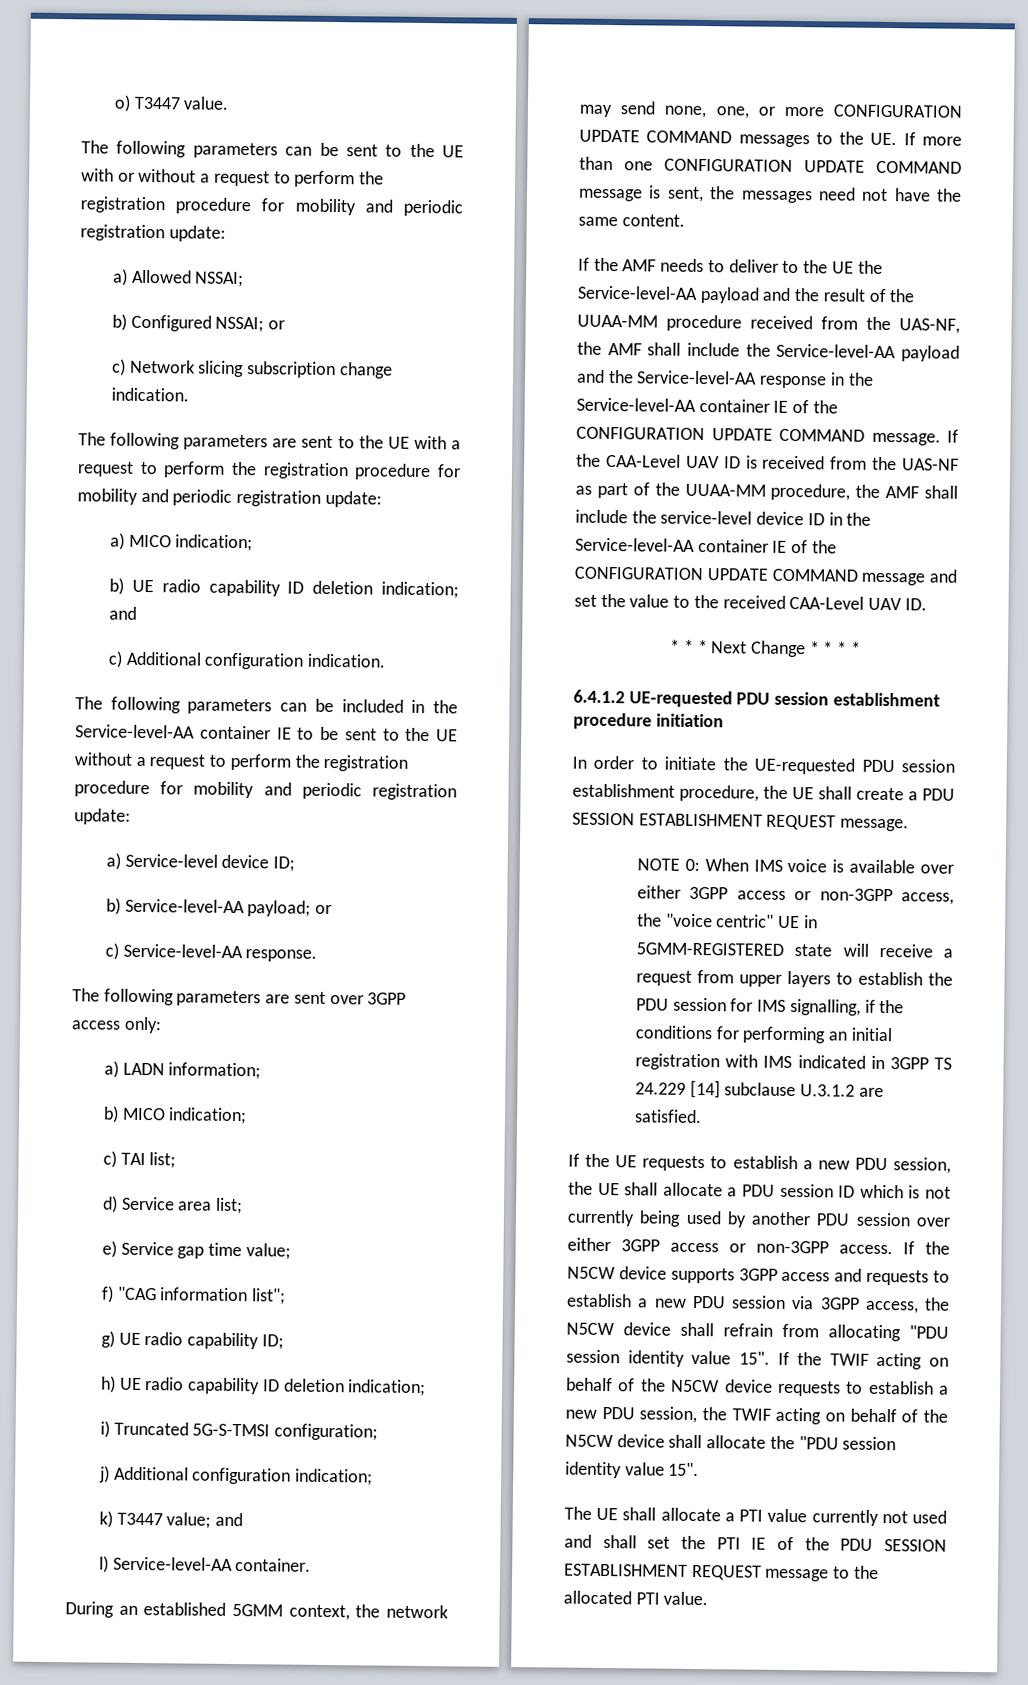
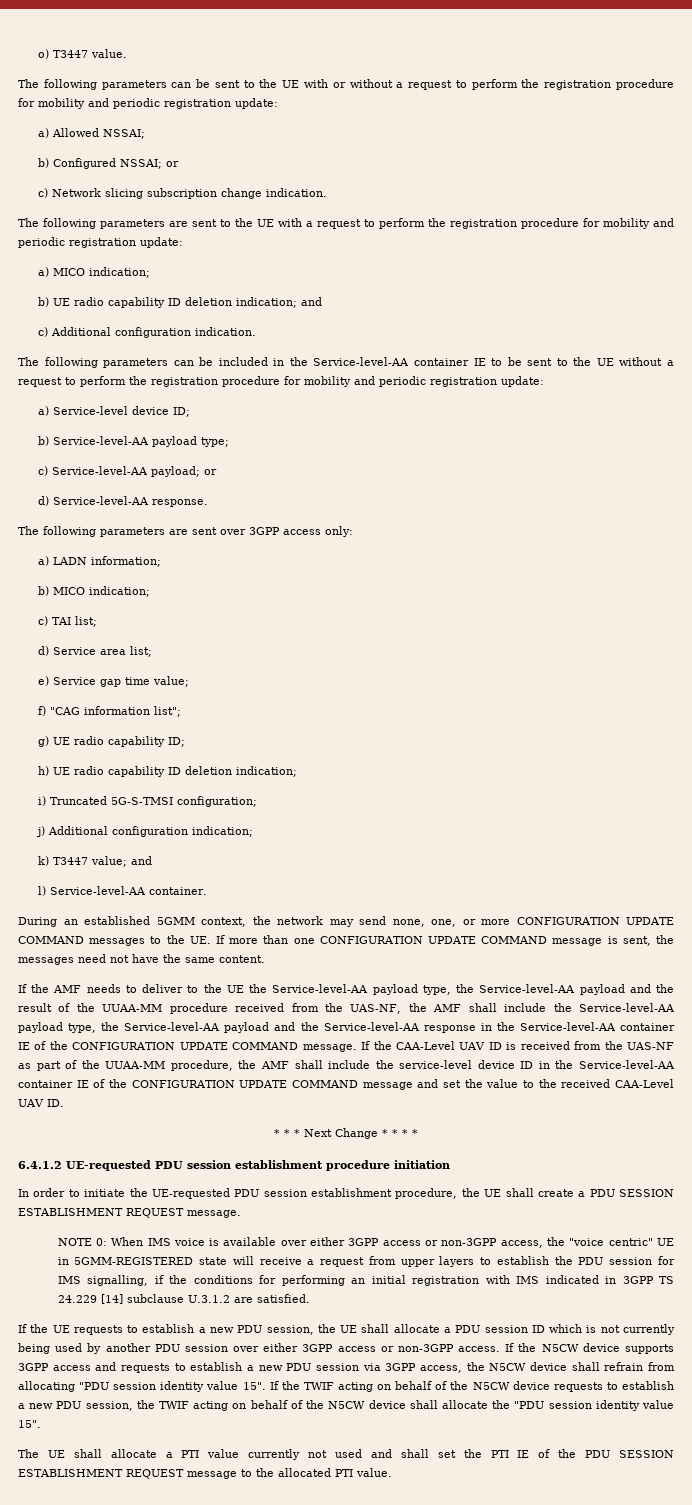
(245, 906) none -> [151,436,229,447] [37,466,148,476] payload type; // c) Service-level-AA
[105,942,120,960] c) -> [37,496,49,506] d)
(760, 295) none -> [422,984,625,995] type, the Service-level-AA payload
(960, 353) none -> [68,1022,270,1033] type, the Service-level-AA payload

